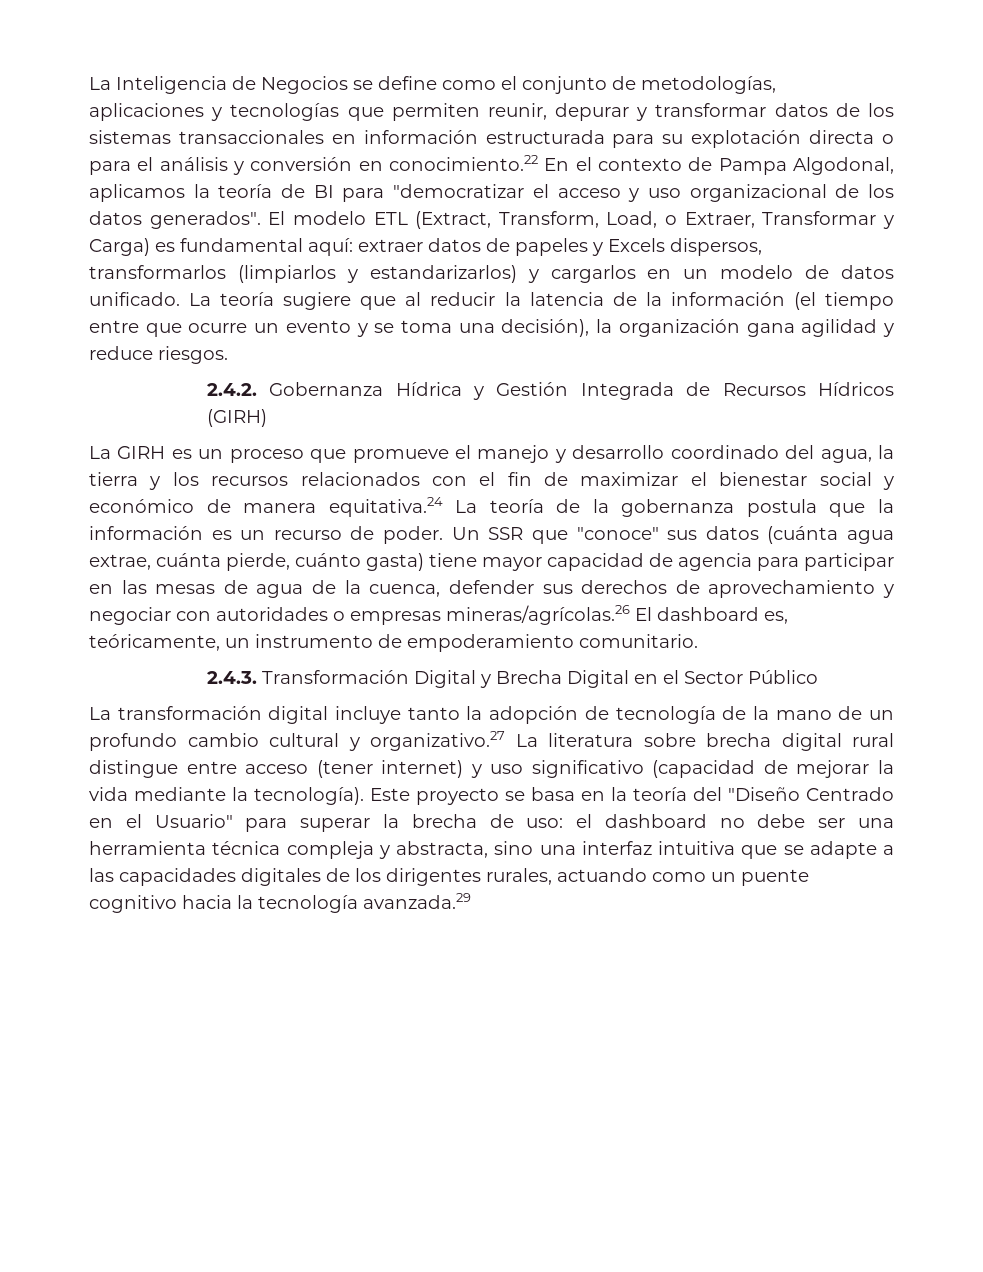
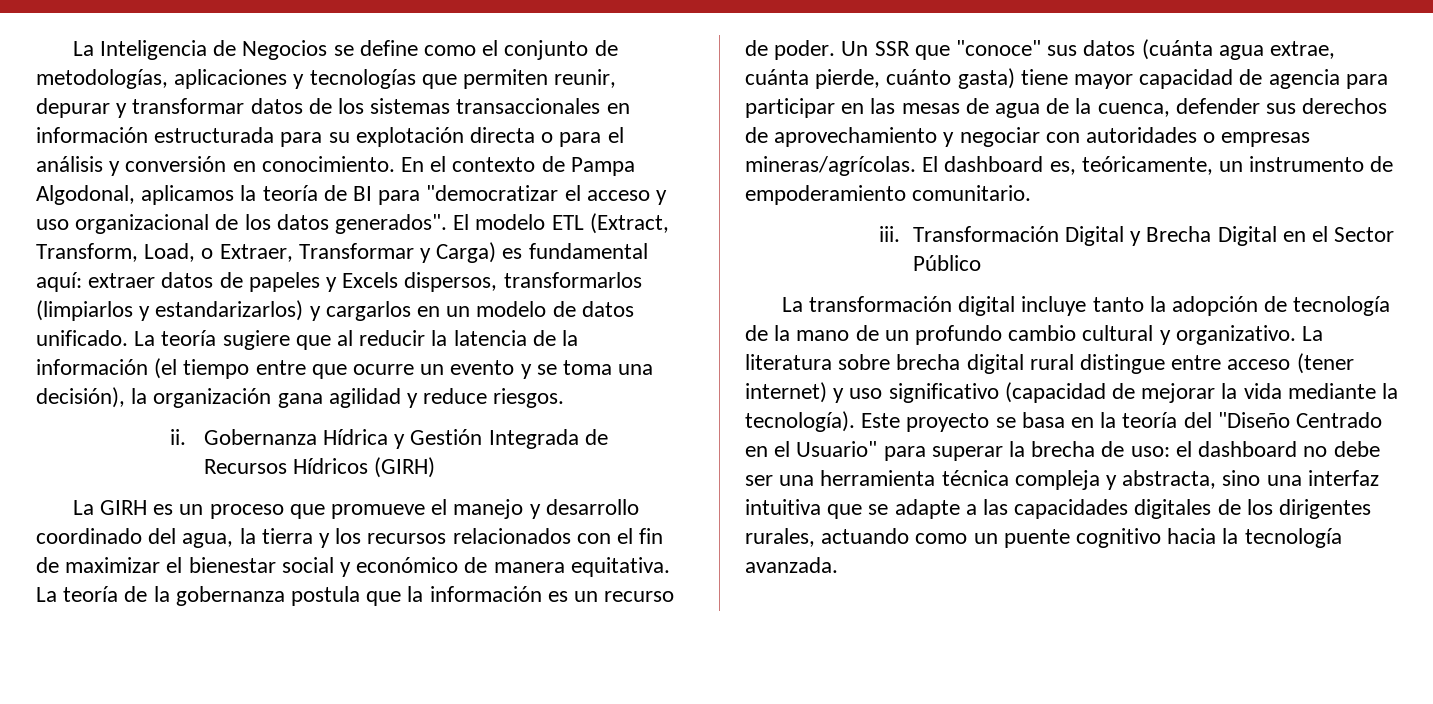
[389,155,538,171] conocimiento.22 -> [261,156,395,172] conocimiento.
[206,383,257,396] 2.4.2. -> [170,429,187,445] ii.
[328,497,443,517] equitativa.24 -> [570,557,670,577] equitativa.
[446,605,630,625] mineras/agrícolas.26 -> [745,156,916,176] mineras/agrícolas.
[206,671,257,684] 2.4.3. -> [879,226,901,242] iii.
[370,731,505,751] organizativo.27 -> [1175,325,1296,345] organizativo.
[363,893,471,909] avanzada.29 -> [745,557,838,573] avanzada.

